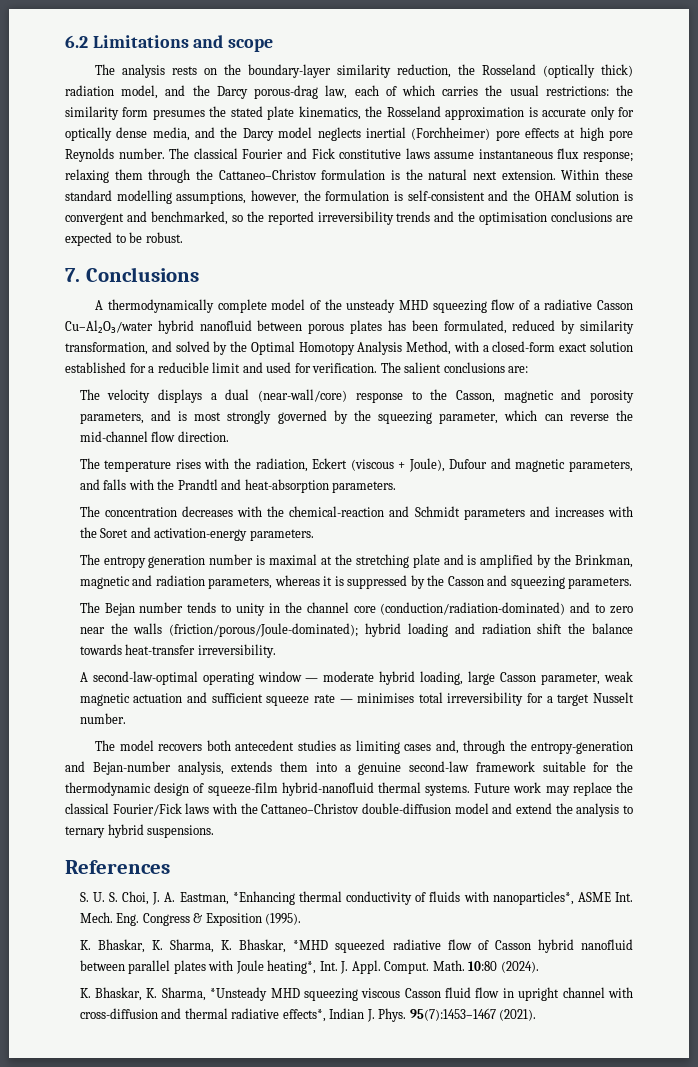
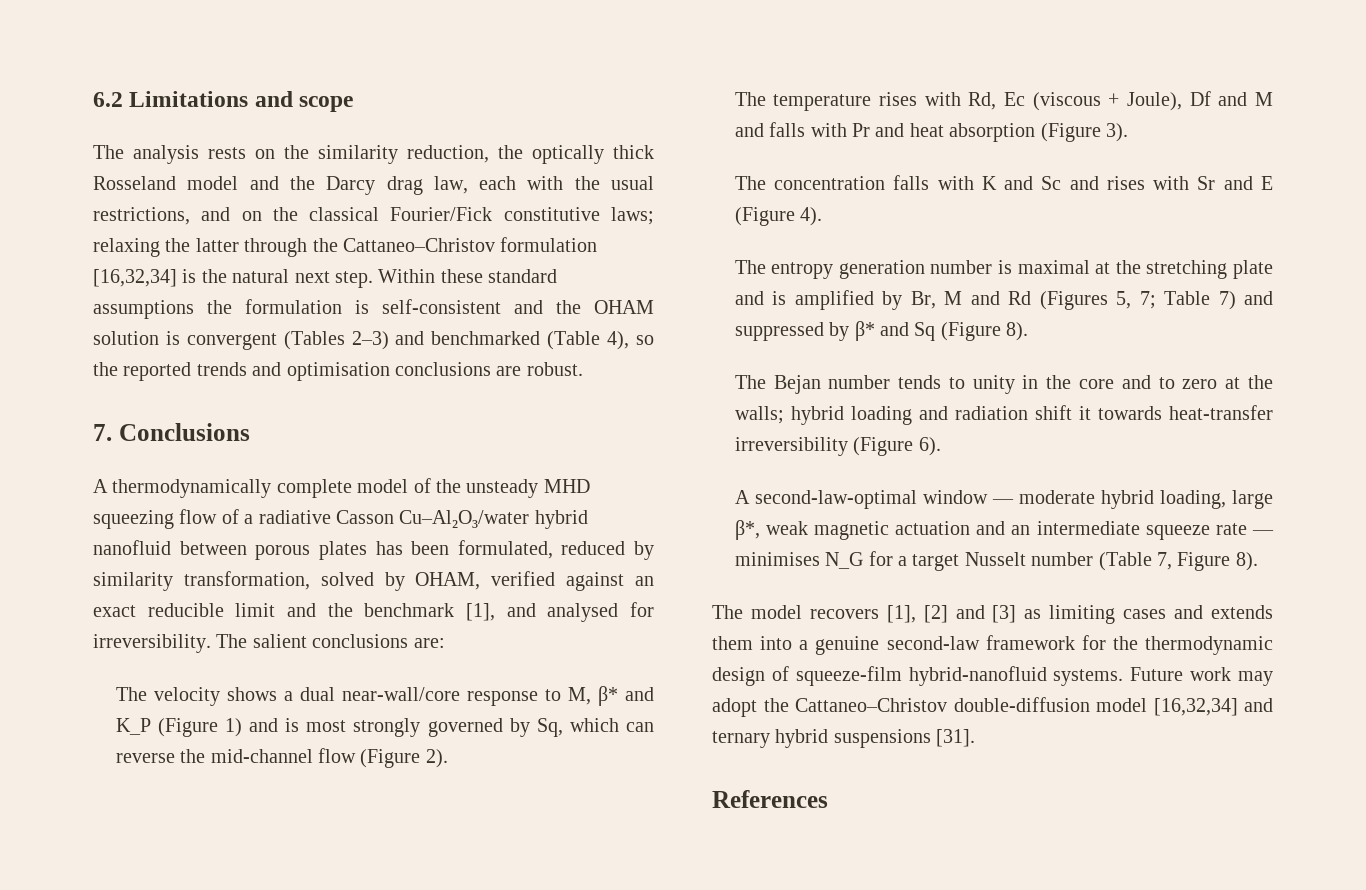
[248,64,332,78] boundary-layer -> (309, 152) none
[482,64,633,78] [65,85,319,99] Rosseland (optically thick) radiation model, and the Darcy porous-drag -> [532,145,654,164] [93,176,423,195] optically thick Rosseland model and the Darcy drag
[385,85,634,96] [65,106,634,120] [65,127,633,141] [65,148,633,162] [65,169,143,183] of which carries the usual restrictions: the similarity form presumes the stated plate kinematics, the Rosseland approximation is accurate only for optically dense media, and the Darcy model neglects inertial (Forchheimer) pore effects at high pore Reynolds number. The classical Fourier and Fick constitutive laws assume instantaneous flux response; relaxing them -> [527,176,655,190] [93,207,654,225] [93,238,239,257] with the usual restrictions, and on the classical Fourier/Fick constitutive laws; relaxing the latter
(386, 174) none -> [93,269,177,287] [16,32,34]
[501,170,556,180] extension. -> [335,271,373,288] step.
[116,190,299,204] modelling assumptions, however, -> [93,300,194,319] assumptions
[126,211,228,225] and benchmarked, -> [283,331,630,350] (Tables 2–3) and benchmarked (Table 4),
[317,211,394,225] irreversibility -> (192, 371) none
[458,211,476,222] the -> (282, 369) none
[65,232,143,246] expected to be -> (522, 371) none
[151,341,172,352] and -> (310, 580) none
[230,341,633,355] [65,362,378,373] the Optimal Homotopy Analysis Method, with a closed-form exact solution established for a reducible limit and used for verification. -> [415,571,655,591] [93,602,654,622] [93,634,211,653] OHAM, verified against an exact reducible limit and the benchmark [1], and analysed for irreversibility.
[158,389,203,403] displays -> [226,687,277,701] shows
[258,389,348,402] (near-wall/core) -> [341,687,460,701] near-wall/core
[430,389,635,403] [79,412,144,424] the Casson, magnetic and porosity parameters, -> [567,686,654,706] [115,718,242,737] M, β* and K_P (Figure 1)
[353,410,499,424] the squeezing parameter, -> [536,718,563,737] Sq,
[177,431,229,442] direction. -> [360,749,448,768] (Figure 2).
[233,458,633,472] [79,479,397,493] [79,506,633,520] [79,527,314,541] the radiation, Eckert (viscous + Joule), Dufour and magnetic parameters, and falls with the Prandtl and heat-absorption parameters. // The concentration decreases with the chemical-reaction and Schmidt parameters and increases with the Soret and activation-energy parameters. -> [968,91,1273,111] [734,122,1128,142] [734,175,1273,190] [734,207,823,226] Rd, Ec (viscous + Joule), Df and M and falls with Pr and heat absorption (Figure 3). // The concentration falls with K and Sc and rises with Sr and E (Figure 4).
[554,554,633,568] [79,575,633,589] the Brinkman, magnetic and radiation parameters, whereas it is suppressed by the Casson and squeezing parameters. -> [910,291,1273,310] [734,321,1029,341] Br, M and Rd (Figures 5, 7; Table 7) and suppressed by β* and Sq (Figure 8).
[306,602,633,615] [79,623,359,637] channel core (conduction/radiation-dominated) and to zero near the walls (friction/porous/Joule-dominated); -> [1079,375,1273,389] [734,406,784,424] core and to zero at the walls;
[568,623,634,634] [79,644,276,658] the balance towards heat-transfer irreversibility. -> [1078,405,1273,420] [734,437,941,456] it towards heat-transfer irreversibility (Figure 6).
[202,672,254,685] operating -> (917, 499) none
[500,672,601,685] Casson parameter, -> [734,520,760,540] β*,
[211,693,263,703] sufficient -> [1011,521,1140,535] an intermediate
[418,692,524,706] total irreversibility -> [825,552,864,569] N_G
[79,713,126,724] [95,740,633,754] [65,761,224,775] number. // The model recovers both antecedent studies as limiting cases and, through the entropy-generation and Bejan-number analysis, -> [1031,552,1258,571] [712,605,1204,624] number (Table 7, Figure 8). // The model recovers [1], [2] and [3] as limiting cases and
[542,761,586,772] suitable -> (1075, 642) none
[377,782,421,793] thermal -> (1047, 676) none
[572,782,633,796] [65,803,633,817] [65,824,215,838] [65,860,170,874] [79,891,633,905] [79,912,302,926] [79,939,633,953] [79,960,539,974] [79,987,634,1001] [79,1008,537,1022] replace the classical Fourier/Fick laws with the Cattaneo–Christov double-diffusion model and extend the analysis to ternary hybrid suspensions. // References // S. U. S. Choi, J. A. Eastman, *Enhancing thermal conductivity of fluids with nanoparticles*, ASME Int. Mech. Eng. Congress & Exposition (1995). // K. Bhaskar, K. Sharma, K. Bhaskar, *MHD squeezed radiative flow of Casson hybrid nanofluid between parallel plates with Joule heating*, Int. J. Appl. Comput. Math. 10:80 (2024). // K. Bhaskar, K. Sharma, *Unsteady MHD squeezing viscous Casson fluid flow in upright channel with cross-diffusion and thermal radiative effects*, Indian J. Phys. 95(7):1453–1467 (2021). -> [712,697,1273,717] [712,729,976,748] [712,790,828,808] adopt the Cattaneo–Christov double-diffusion model [16,32,34] and ternary hybrid suspensions [31]. // References

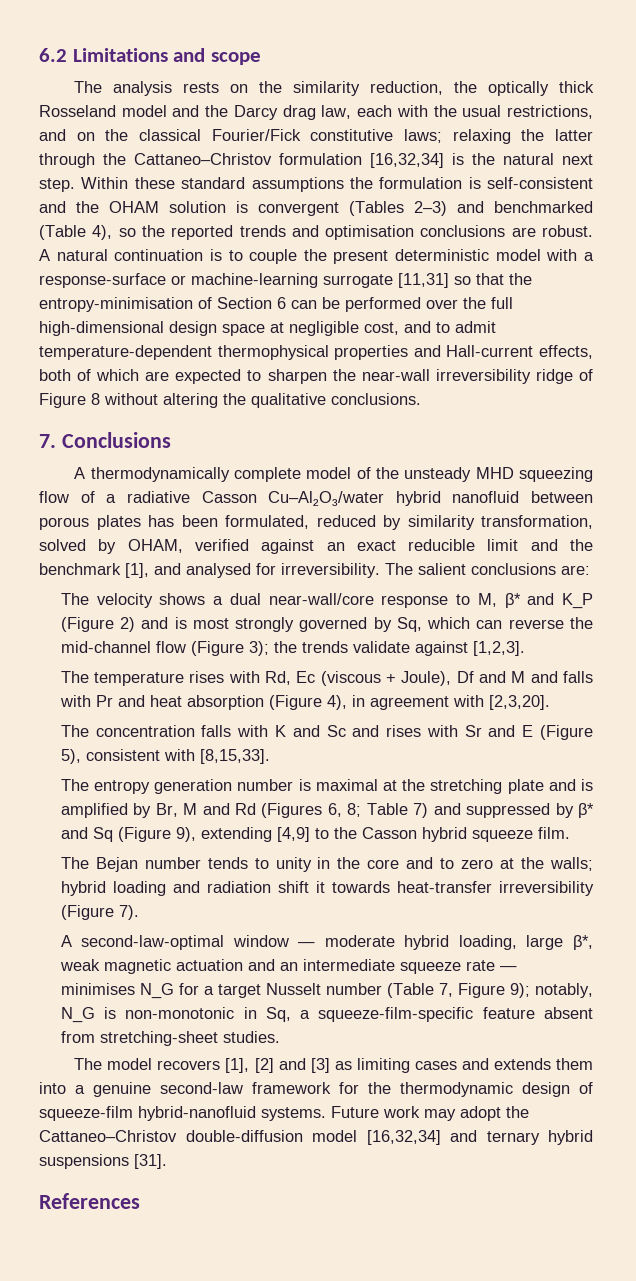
(583, 369) none -> [39,249,594,264] [39,273,532,288] [39,297,513,312] [39,321,496,336] [39,345,594,360] [39,369,593,384] [39,393,421,408] A natural continuation is to couple the present deterministic model with a response-surface or machine-learning surrogate [11,31] so that the entropy-minimisation of Section 6 can be performed over the full high-dimensional design space at negligible cost, and to admit temperature-dependent thermophysical properties and Hall-current effects, both of which are expected to sharpen the near-wall irreversibility ridge of Figure 8 without altering the qualitative conclusions.
[224,718,242,737] 1) -> [120,617,136,632] 2)
[425,749,448,768] 2). -> [248,641,525,656] 3); the trends validate against [1,2,3].
[1105,123,1128,142] 3). -> [326,695,550,710] 4), in agreement with [2,3,20].
[800,207,823,226] 4). -> [60,749,270,764] 5), consistent with [8,15,33].
[1116,291,1156,309] 5, 7; -> [327,803,362,817] 6, 8;
[1006,322,1029,341] 8). -> [175,827,570,842] 9), extending [4,9] to the Casson hybrid squeeze film.
[918,437,941,456] 6). -> [118,905,139,920] 7).
[1235,552,1258,571] 8). -> [509,983,593,998] [60,1007,593,1023] [60,1031,280,1046] 9); notably, N_G is non-monotonic in Sq, a squeeze-film-specific feature absent from stretching-sheet studies.

